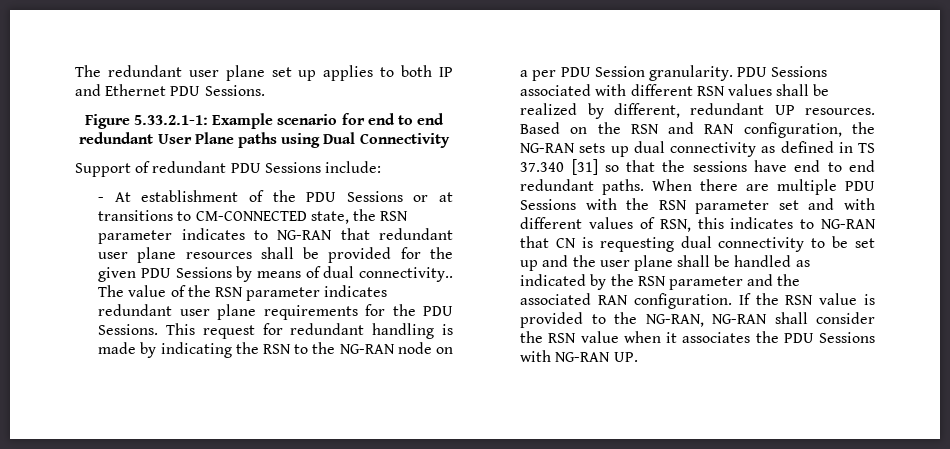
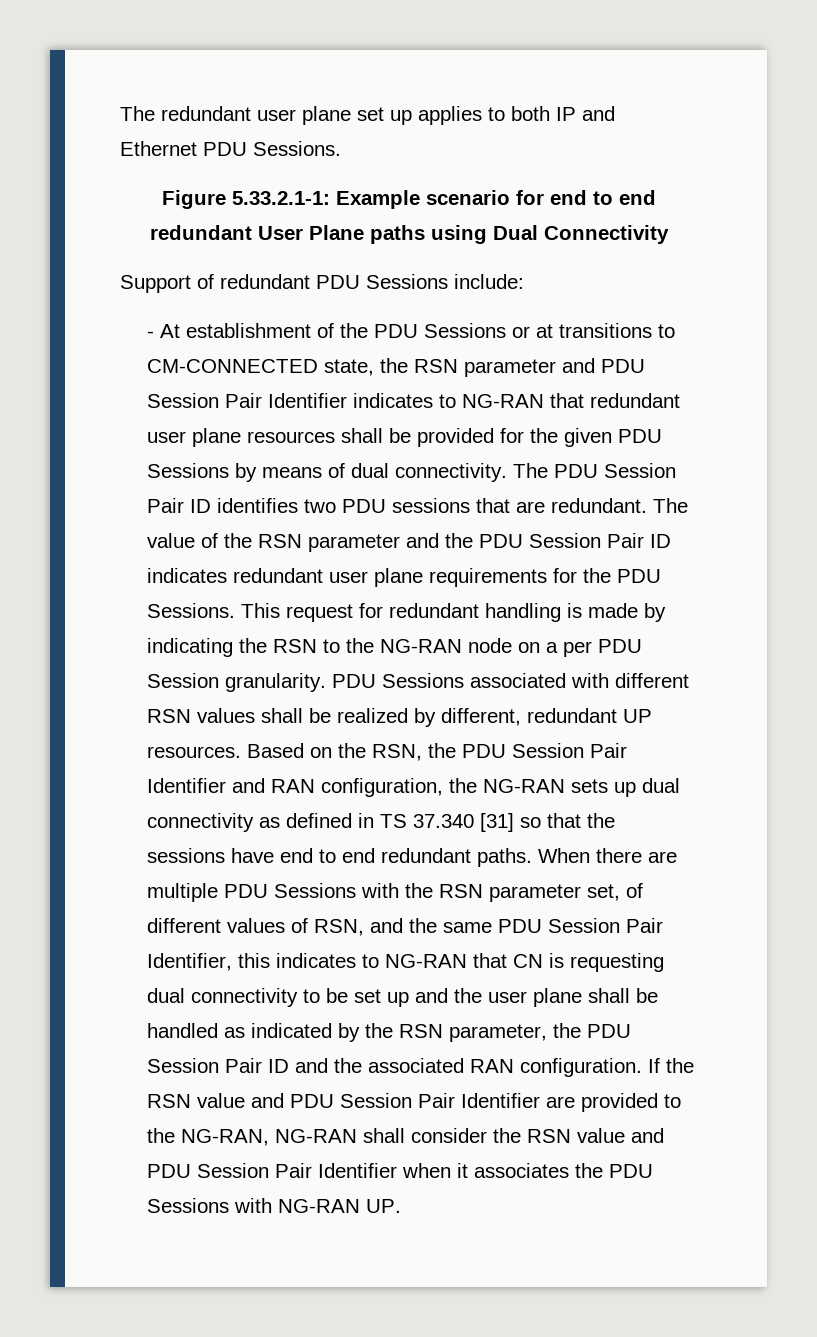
(173, 237) none -> [561,358,645,373] [146,393,347,408] and PDU Session Pair Identifier
[358,267,453,282] connectivity.. -> [394,463,676,482] [146,498,647,513] connectivity. The PDU Session Pair ID identifies two PDU sessions that are redundant.
(321, 294) none -> [405,533,671,548] and the PDU Session Pair ID
[630,124,659,134] RSN -> [371,743,627,761] [146,778,226,793] RSN, the PDU Session Pair Identifier
[778,198,875,210] set and with -> [586,883,643,901] set, of
(691, 225) none -> [369,918,663,933] [146,953,232,971] and the same PDU Session Pair Identifier,
[668,276,743,290] parameter -> [448,1023,631,1042] [146,1058,289,1073] parameter, the PDU Session Pair ID
[864,294,875,305] is -> [250,1093,575,1108] and PDU Session Pair Identifier are
(619, 337) none -> [630,1128,664,1143] [146,1163,397,1178] and PDU Session Pair Identifier

